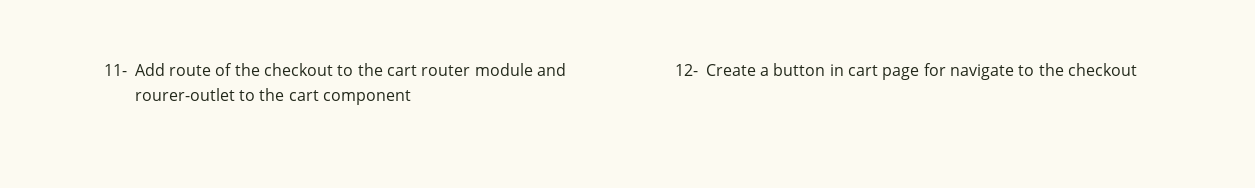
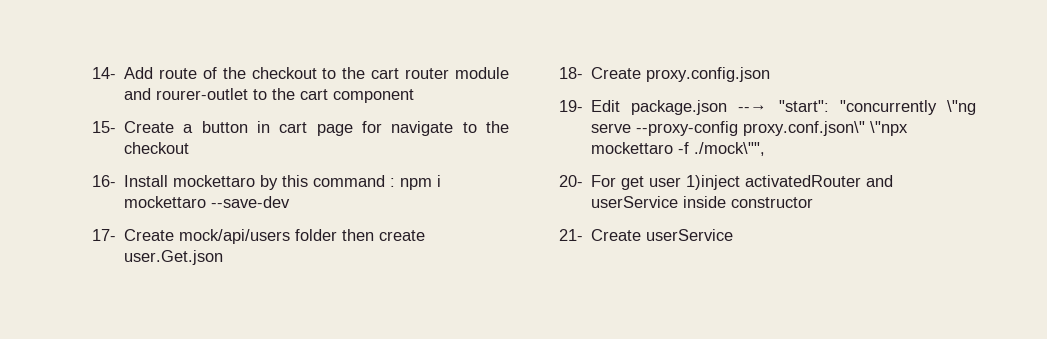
[103,64,127,76] 11- -> [91,67,116,79] 14-
[674,64,698,76] 12- -> [91,121,116,133] 15-
(1138, 69) none -> [91,175,442,190] [124,196,291,208] [91,229,426,244] [124,250,224,265] [558,67,771,82] [558,100,976,115] [591,121,909,136] [591,142,766,156] [558,175,894,190] [591,196,814,208] [558,229,734,241] // 16- Install mockettaro by this command : npm i mockettaro --save-dev // 17- Create mock/api/users folder then create user.Get.json // 18- Create proxy.config.json // 19- Edit package.json --→ "start": "concurrently \"ng serve --proxy-config proxy.conf.json\" \"npx mockettaro -f ./mock\"", // 20- For get user 1)inject activatedRouter and userService inside constructor // 21- Create userService

